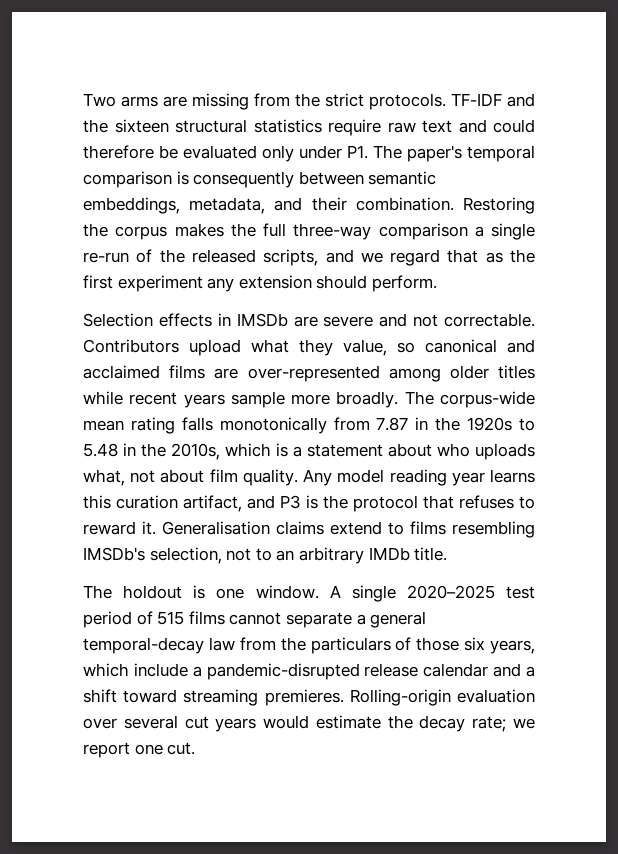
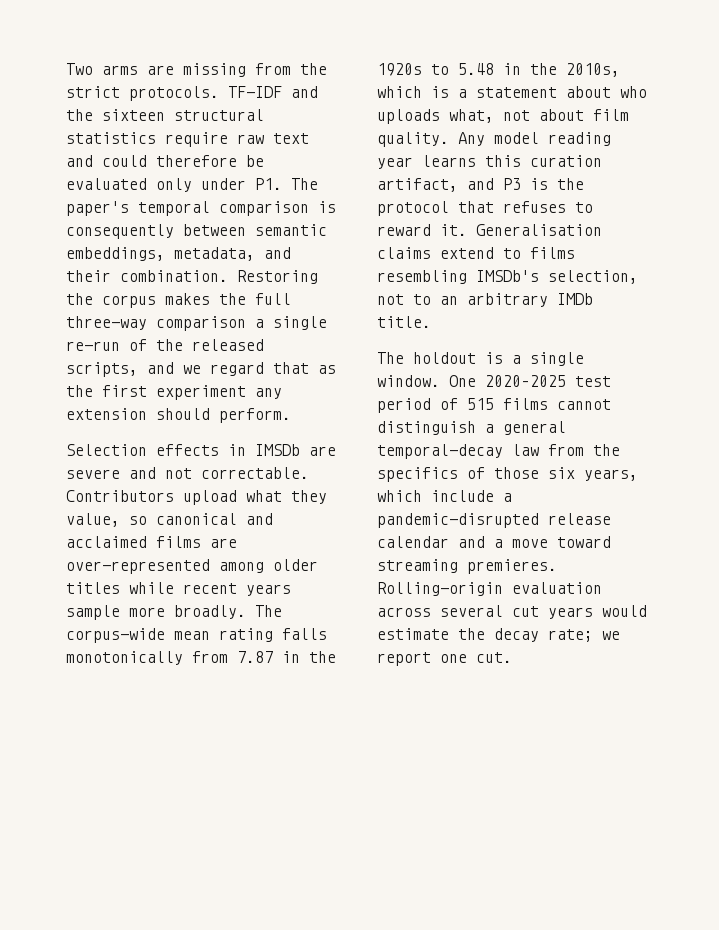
[216,585,396,602] one window. A single -> [512,352,584,366] [377,375,476,387] a single window. One
[285,612,352,628] separate -> [377,421,476,435] distinguish
[310,637,391,654] particulars -> [377,467,458,482] specifics
[83,689,117,703] shift -> [512,539,548,548] move
[83,718,117,729] over -> [377,607,431,617] across

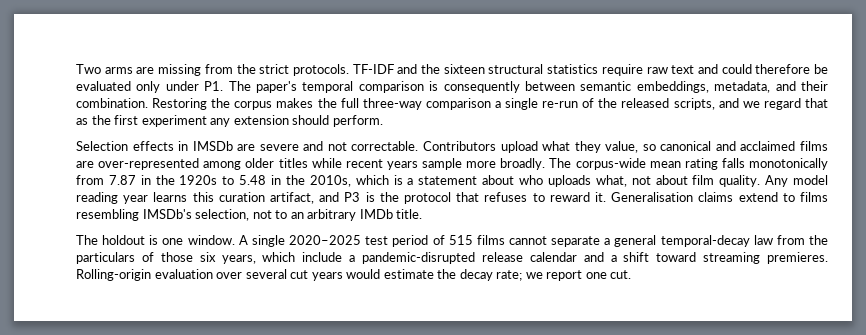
[512,352,584,366] [377,375,476,387] a single window. One -> [162,235,285,247] one window. A single
[377,421,476,435] distinguish -> [551,236,601,247] separate
[377,467,458,482] specifics -> [76,252,135,264] particulars
[512,539,548,548] move -> [623,252,650,262] shift
[377,607,431,617] across -> [216,272,243,279] over

